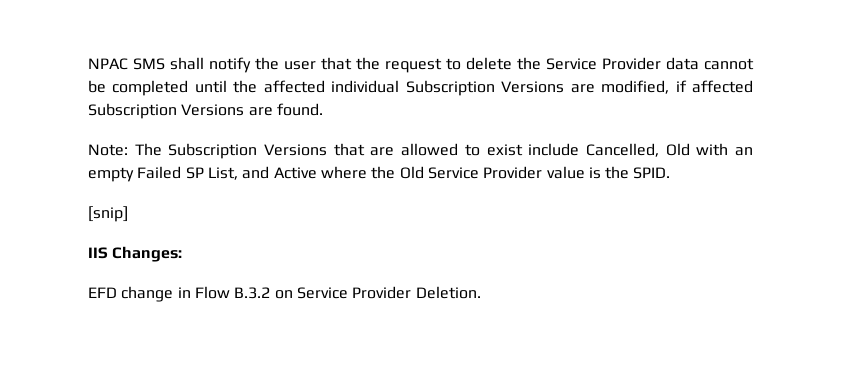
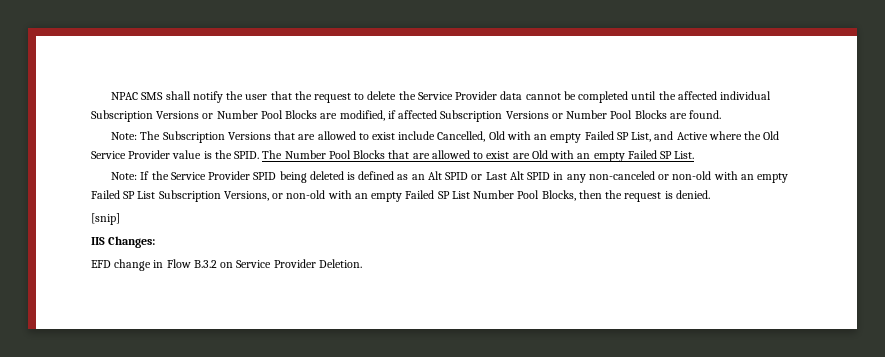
(565, 87) none -> [202,110,318,119] or Number Pool Blocks
(245, 110) none -> [551,110,667,119] or Number Pool Blocks
(671, 173) none -> [262,150,695,162] [111,171,789,183] [91,190,710,202] The Number Pool Blocks that are allowed to exist are Old with an empty Failed SP List. // Note: If the Service Provider SPID being deleted is defined as an Alt SPID or Last Alt SPID in any non-canceled or non-old with an empty Failed SP List Subscription Versions, or non-old with an empty Failed SP List Number Pool Blocks, then the request is denied.

